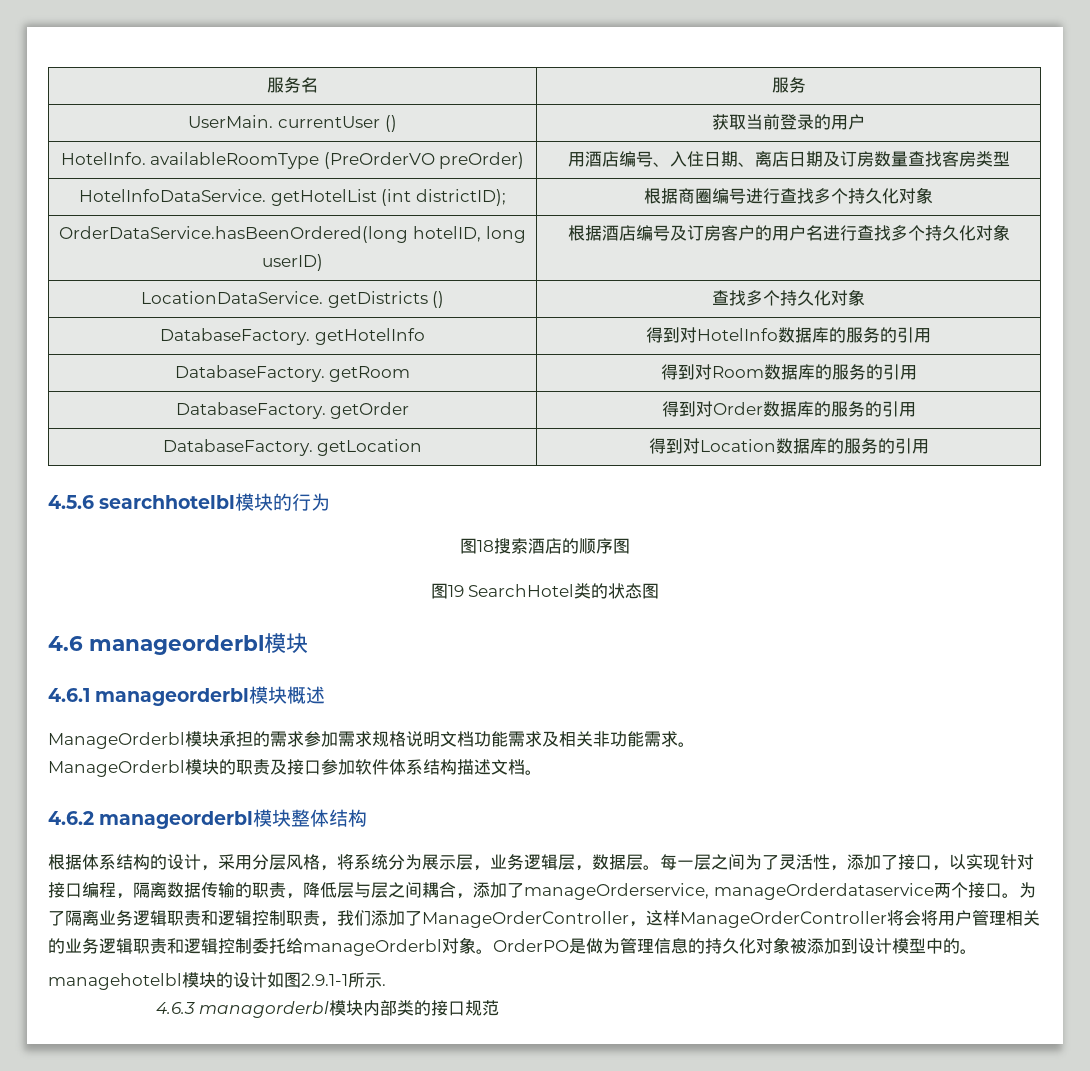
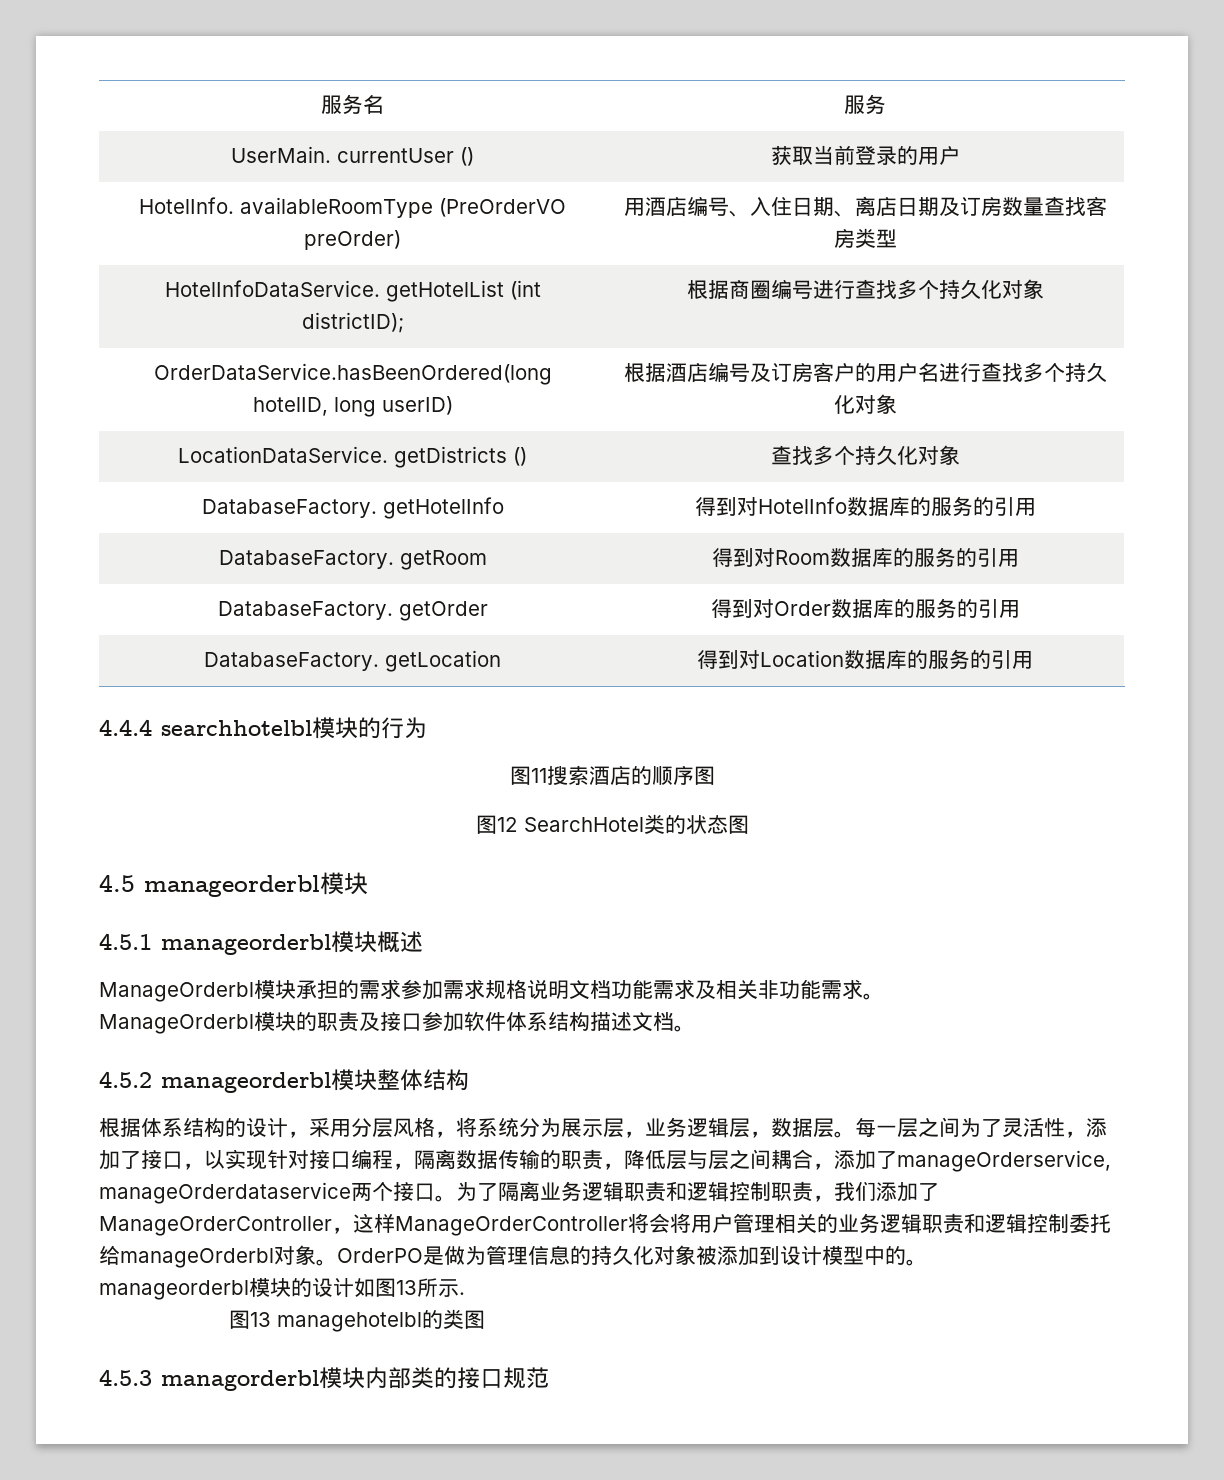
[48,495,94,509] 4.5.6 -> [99,719,152,736] 4.4.4
[477,540,494,552] 18 -> [530,768,547,783] 11
[447,585,464,597] 19 -> [496,817,518,832] 12
[48,636,83,651] 4.6 -> [99,874,135,892] 4.5
[48,688,90,702] 4.6.1 -> [99,933,152,950] 4.5.1
[48,811,94,825] 4.6.2 -> [99,1071,152,1088] 4.5.2
[48,973,182,990] managehotelbl -> [99,1280,249,1300] manageorderbl
[301,973,348,986] 2.9.1-1 -> [396,1280,417,1295] 13
[155,1002,195,1014] 4.6.3 -> [229,1309,486,1332] [99,1369,152,1386] 图13 managehotelbl的类图 // 4.5.3

